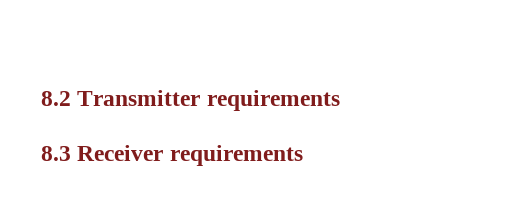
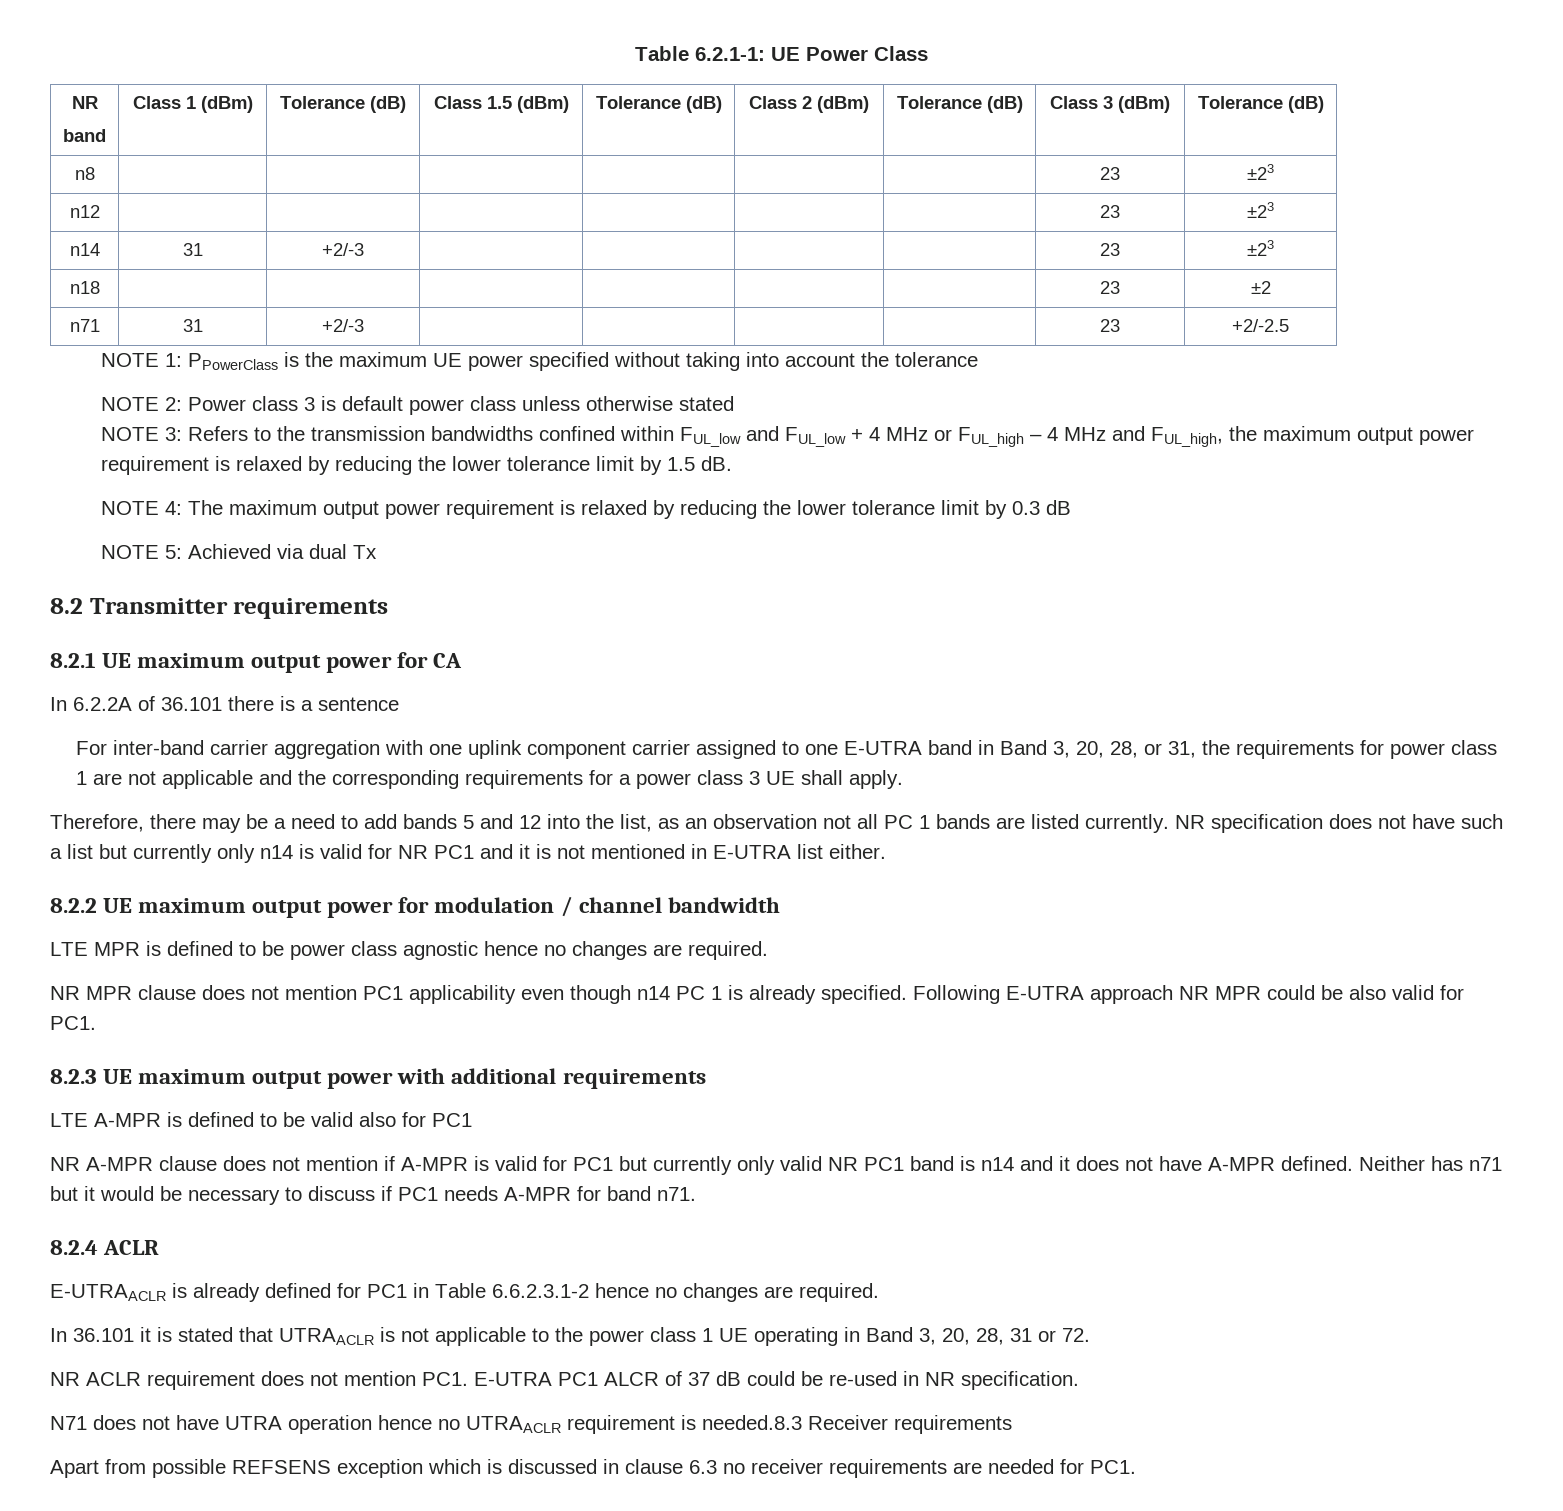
[41,90,340,111] [41,145,303,166] 8.2 Transmitter requirements // 8.3 Receiver requirements -> [635,46,928,61] [71,96,98,109] [63,129,106,142] [132,96,253,113] [280,96,406,113] [433,96,569,113] [595,96,722,113] [749,96,869,113] [896,96,1023,113] [1050,96,1170,113] [1197,96,1324,113] [74,167,95,180] [1100,167,1120,180] [1247,164,1274,180] [69,205,100,218] [1100,205,1120,218] [1247,202,1274,218] [69,243,100,256] [182,243,203,256] [322,243,364,256] [1100,243,1120,256] [1247,240,1274,256] [69,281,100,294] [1100,281,1120,294] [1250,281,1271,294] [69,319,100,332] [182,319,203,332] [322,319,364,332] [1100,319,1120,332] [1232,319,1289,332] [101,352,979,371] [101,396,735,415] [101,426,1475,447] [101,456,733,475] [101,500,1072,519] [101,544,378,559] [50,598,389,619] [50,652,463,673] [50,696,399,711] [75,740,1497,759] [75,770,903,789] [50,814,1503,833] [50,844,886,863] [50,896,780,918] [50,941,768,960] [50,985,1464,1004] [50,1016,96,1030] [50,1068,706,1089] [50,1112,472,1127] [50,1156,1502,1175] [50,1186,696,1205] [50,1240,160,1255] [50,1283,879,1302] [50,1327,1090,1346] [50,1371,1079,1390] [50,1415,1012,1434] [50,1459,1136,1478] Table 6.2.1-1: UE Power Class // NR // band | Class 1 (dBm) | Tolerance (dB) | Class 1.5 (dBm) | Tolerance (dB) | Class 2 (dBm) | Tolerance (dB) | Class 3 (dBm) | Tolerance (dB) // n8 | | | | | | | 23 | ±23 // n12 | | | | | | | 23 | ±23 // n14 | 31 | +2/-3 | | | | | 23 | ±23 // n18 | | | | | | | 23 | ±2 // n71 | 31 | +2/-3 | | | | | 23 | +2/-2.5 // NOTE 1: PPowerClass is the maximum UE power specified without taking into account the tolerance // NOTE 2: Power class 3 is default power class unless otherwise stated // NOTE 3: Refers to the transmission bandwidths confined within FUL_low and FUL_low + 4 MHz or FUL_high – 4 MHz and FUL_high, the maximum output power requirement is relaxed by reducing the lower tolerance limit by 1.5 dB. // NOTE 4: The maximum output power requirement is relaxed by reducing the lower tolerance limit by 0.3 dB // NOTE 5: Achieved via dual Tx // 8.2 Transmitter requirements // 8.2.1 UE maximum output power for CA // In 6.2.2A of 36.101 there is a sentence // For inter-band carrier aggregation with one uplink component carrier assigned to one E-UTRA band in Band 3, 20, 28, or 31, the requirements for power class 1 are not applicable and the corresponding requirements for a power class 3 UE shall apply. // Therefore, there may be a need to add bands 5 and 12 into the list, as an observation not all PC 1 bands are listed currently. NR specification does not have such a list but currently only n14 is valid for NR PC1 and it is not mentioned in E-UTRA list either. // 8.2.2 UE maximum output power for modulation / channel bandwidth // LTE MPR is defined to be power class agnostic hence no changes are required. // NR MPR clause does not mention PC1 applicability even though n14 PC 1 is already specified. Following E-UTRA approach NR MPR could be also valid for PC1. // 8.2.3 UE maximum output power with additional requirements // LTE A-MPR is defined to be valid also for PC1 // NR A-MPR clause does not mention if A-MPR is valid for PC1 but currently only valid NR PC1 band is n14 and it does not have A-MPR defined. Neither has n71 but it would be necessary to discuss if PC1 needs A-MPR for band n71. // 8.2.4 ACLR // E-UTRAACLR is already defined for PC1 in Table 6.6.2.3.1-2 hence no changes are required. // In 36.101 it is stated that UTRAACLR is not applicable to the power class 1 UE operating in Band 3, 20, 28, 31 or 72. // NR ACLR requirement does not mention PC1. E-UTRA PC1 ALCR of 37 dB could be re-used in NR specification. // N71 does not have UTRA operation hence no UTRAACLR requirement is needed.8.3 Receiver requirements // Apart from possible REFSENS exception which is discussed in clause 6.3 no receiver requirements are needed for PC1.

